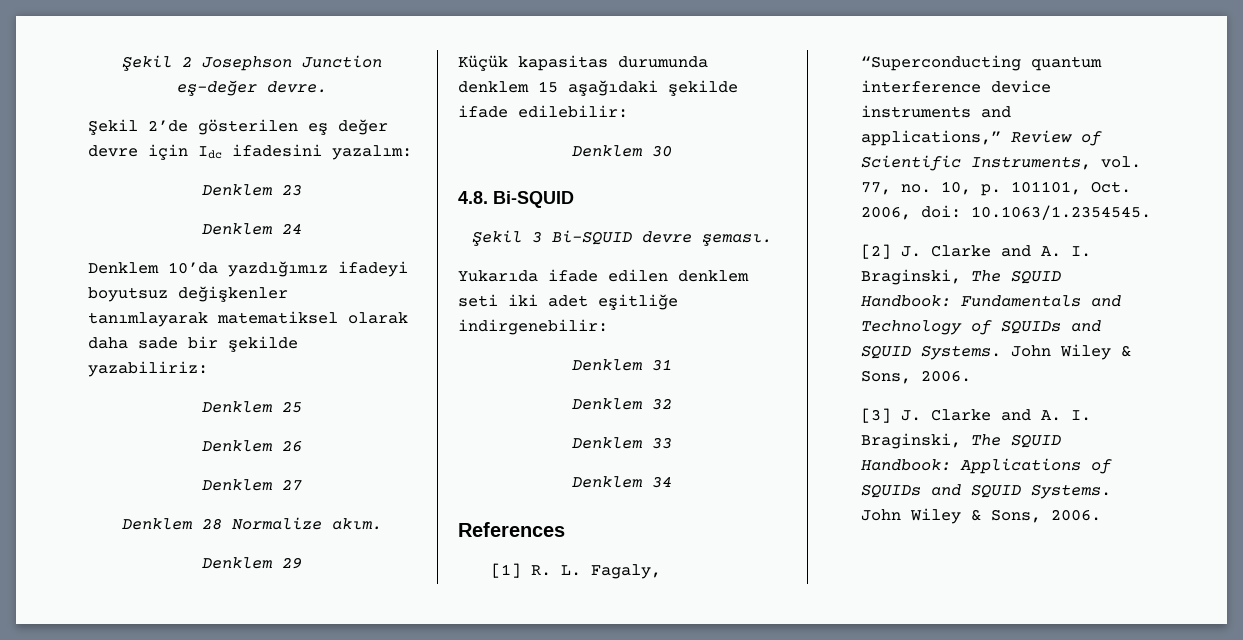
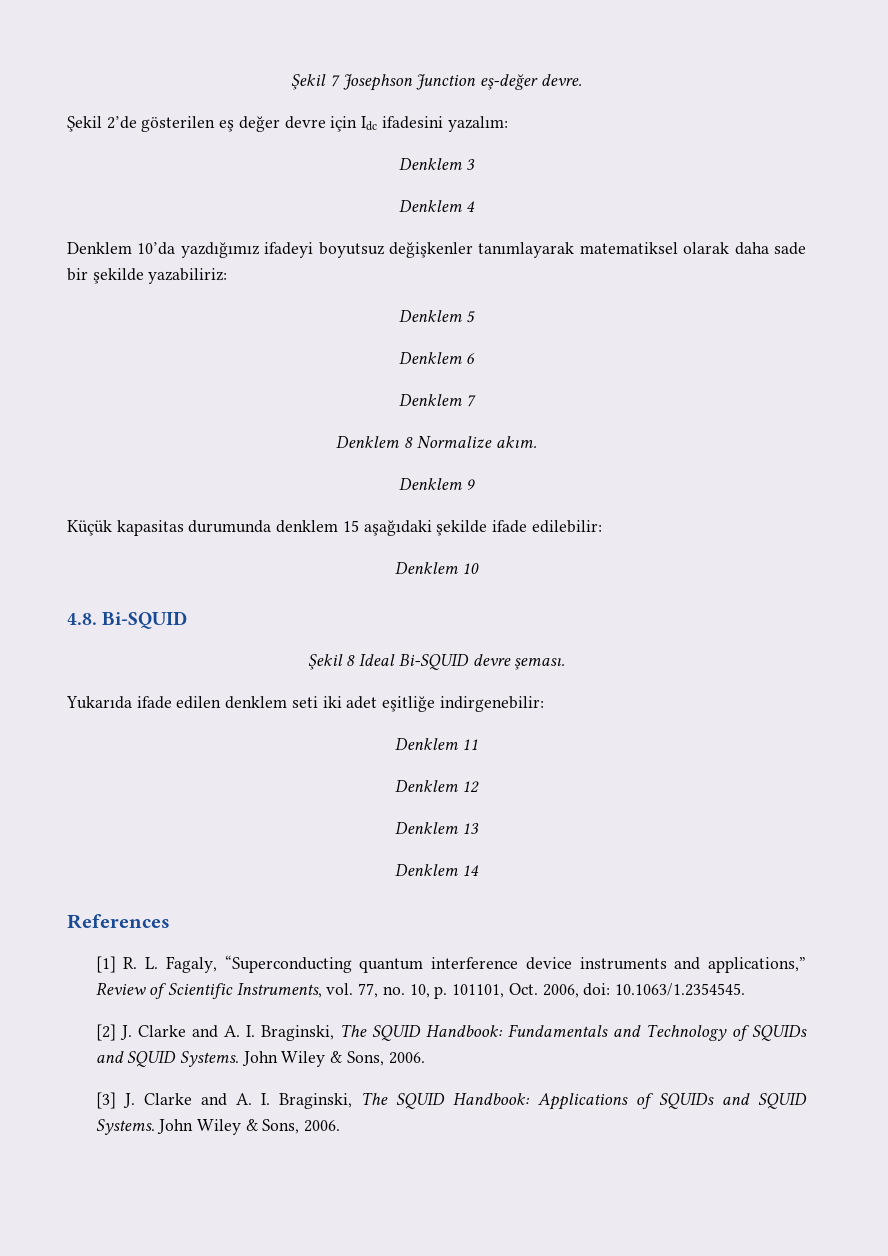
[121,55,192,71] Şekil 2 -> [291,74,340,90] Şekil 7
[281,184,302,196] [201,223,302,235] 23 // Denklem 24 -> [466,159,476,170] [398,200,476,212] 3 // Denklem 4
[281,401,302,413] [201,440,302,452] [201,479,302,491] [121,518,222,530] 25 // Denklem 26 // Denklem 27 // Denklem 28 -> [466,311,476,323] [398,352,476,364] [398,394,477,407] [336,436,414,448] 5 // Denklem 6 // Denklem 7 // Denklem 8
[281,557,302,569] 29 -> [466,479,477,490] 9
[651,145,672,157] 30 -> [462,563,480,574] 10
[531,231,542,243] 3 -> [346,654,396,666] 8 Ideal
[651,359,672,371] [571,398,672,410] [571,437,672,449] [571,476,672,488] 31 // Denklem 32 // Denklem 33 // Denklem 34 -> [462,739,479,750] [394,780,480,793] [394,822,480,834] [394,864,480,876] 11 // Denklem 12 // Denklem 13 // Denklem 14

